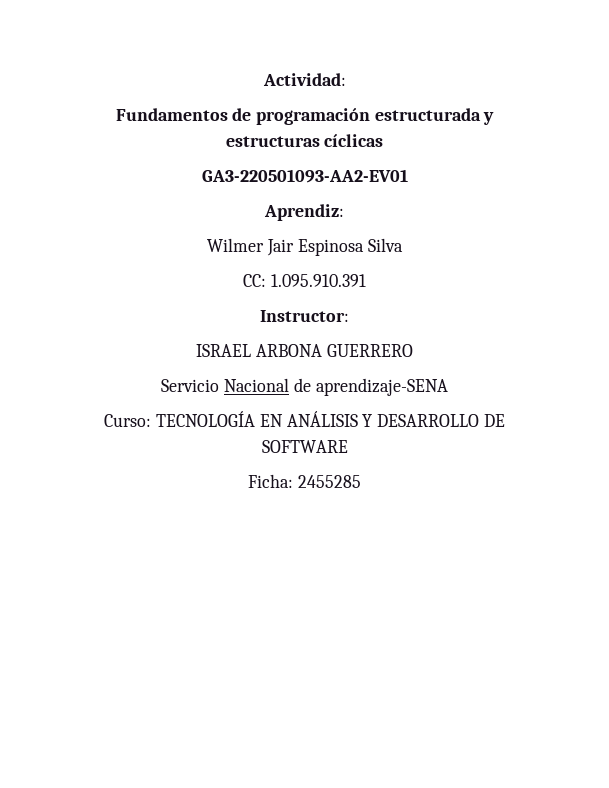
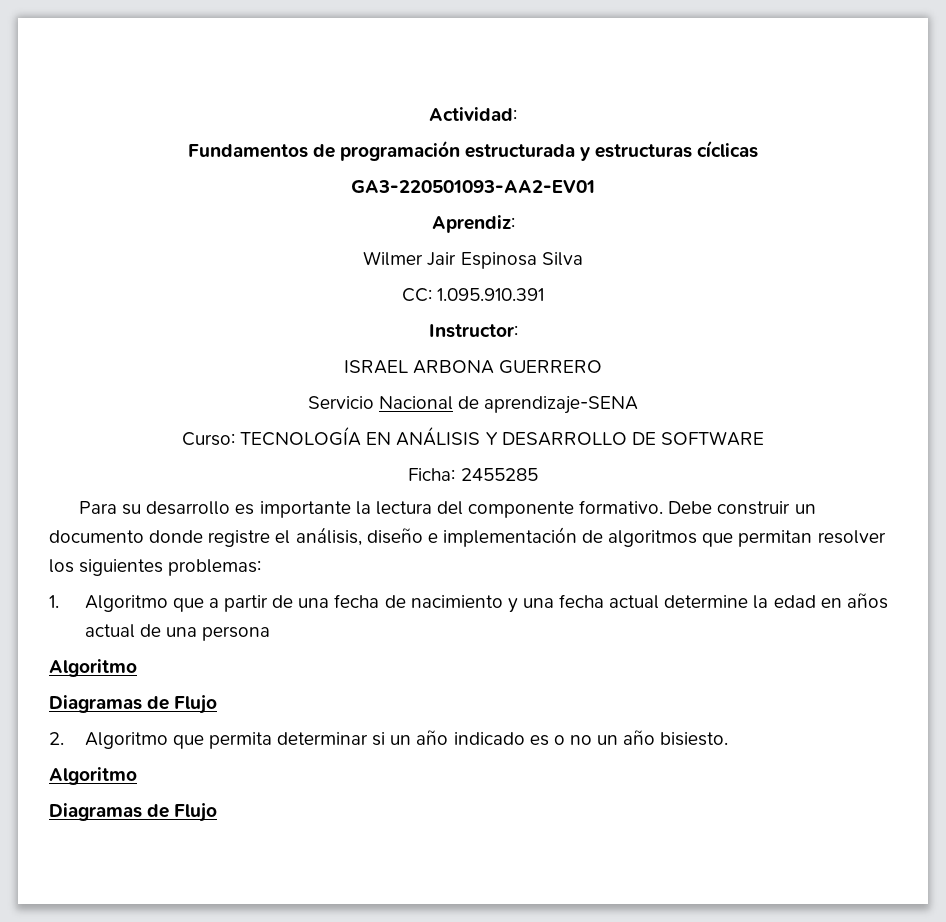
(361, 481) none -> [79,500,816,518] [49,527,886,547] [49,559,262,576] [49,593,888,613] [84,624,271,641] [49,659,137,677] [49,695,218,714] [49,730,729,749] [49,767,137,785] [49,803,218,822] // Para su desarrollo es importante la lectura del componente formativo. Debe construir un documento donde registre el análisis, diseño e implementación de algoritmos que permitan resolver los siguientes problemas: // 1. Algoritmo que a partir de una fecha de nacimiento y una fecha actual determine la edad en años actual de una persona // Algoritmo // Diagramas de Flujo // 2. Algoritmo que permita determinar si un año indicado es o no un año bisiesto. // Algoritmo // Diagramas de Flujo

